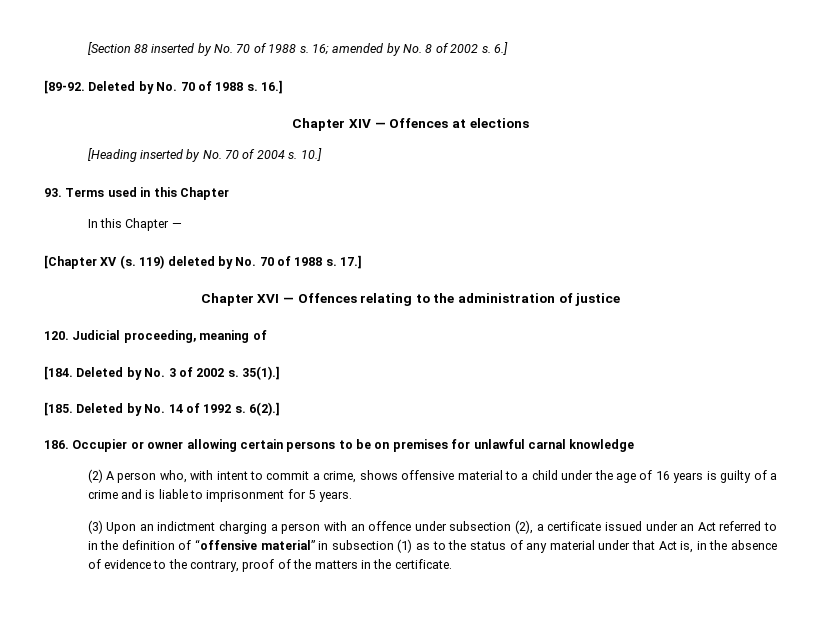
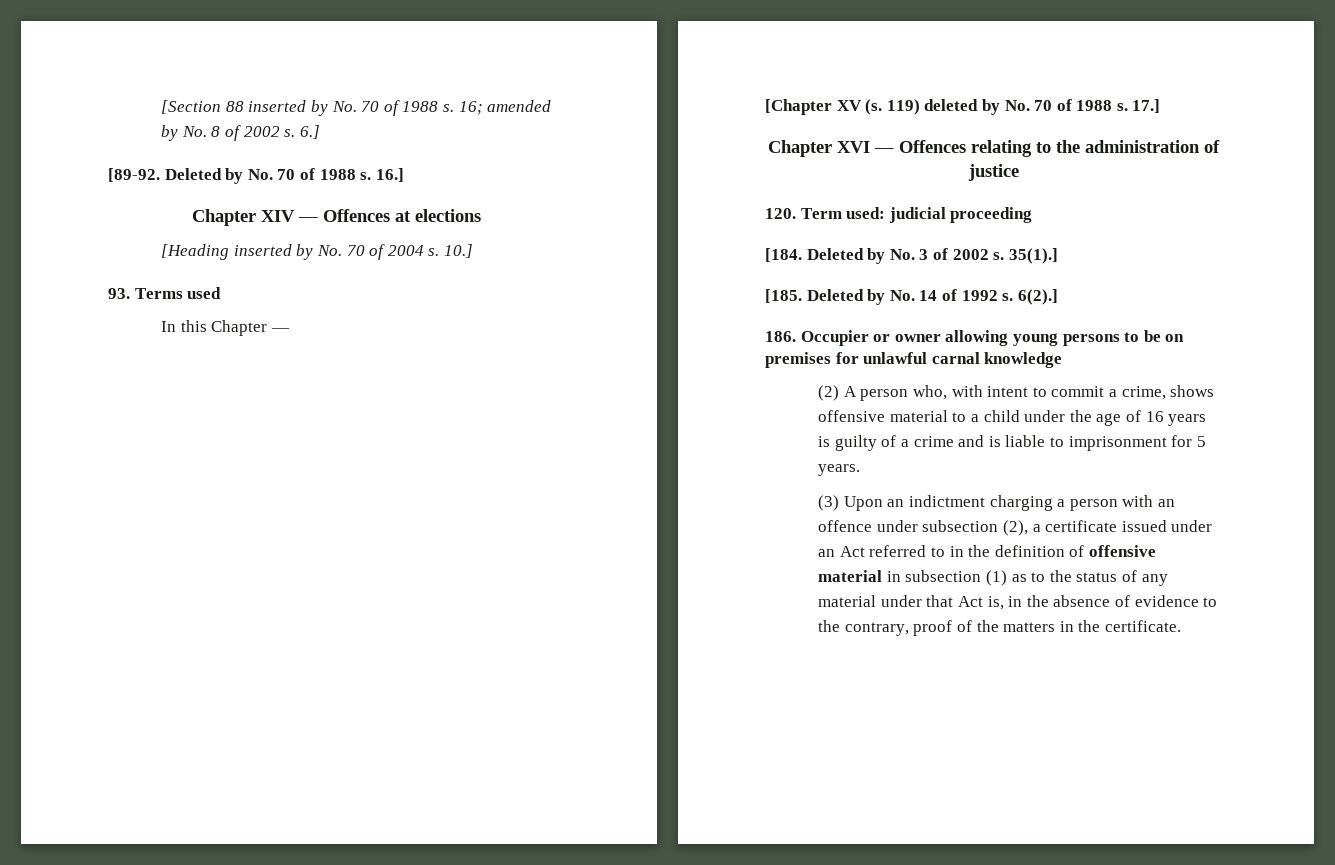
[140,187,229,200] in this Chapter -> (222, 293) none
[72,330,267,343] Judicial proceeding, meaning of -> [800,207,1033,223] Term used: judicial proceeding
[239,439,283,449] certain -> [1012,333,1058,346] young
[194,539,315,550] “offensive material” -> [1088,545,1156,557] [818,570,883,582] offensive material

